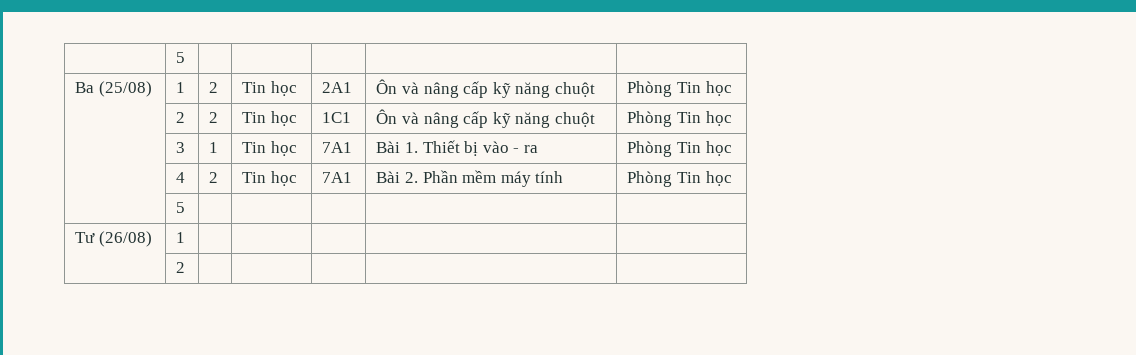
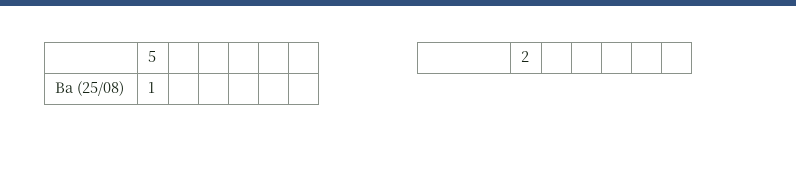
[209,82,219,93] [242,81,298,96] [322,82,353,93] [376,79,595,98] [627,81,732,97] [176,112,186,123] [209,112,219,123] [242,111,298,126] [322,112,352,123] [376,109,595,128] [627,111,732,127] [176,142,186,153] [209,142,219,153] [242,141,298,156] [322,142,353,153] [376,140,538,156] [627,141,732,157] [176,172,186,183] [209,172,219,183] [242,171,298,186] [322,172,353,183] [376,170,564,187] [627,171,732,187] [176,202,186,213] [75,231,153,247] [176,232,186,243] | 2 | Tin học | 2A1 | Ôn và nâng cấp kỹ năng chuột | Phòng Tin học // | 2 | 2 | Tin học | 1C1 | Ôn và nâng cấp kỹ năng chuột | Phòng Tin học // | 3 | 1 | Tin học | 7A1 | Bài 1. Thiết bị vào - ra | Phòng Tin học // | 4 | 2 | Tin học | 7A1 | Bài 2. Phần mềm máy tính | Phòng Tin học // | 5 | | | | | // Tư (26/08) | 1 -> (156, 87) none

